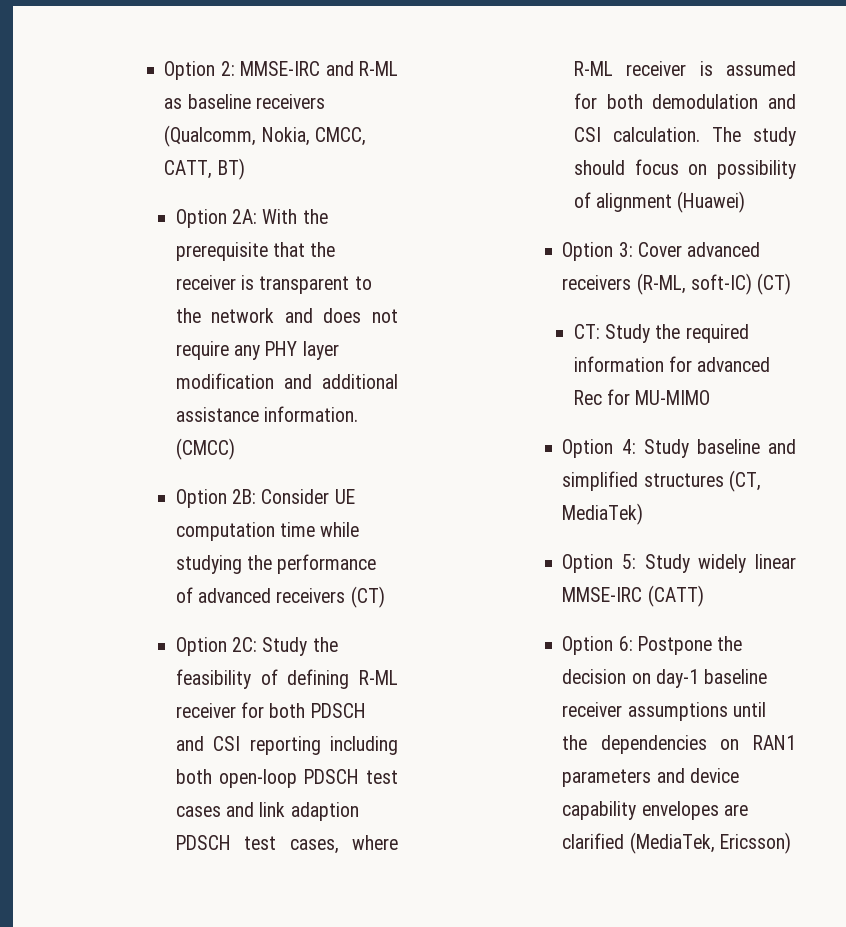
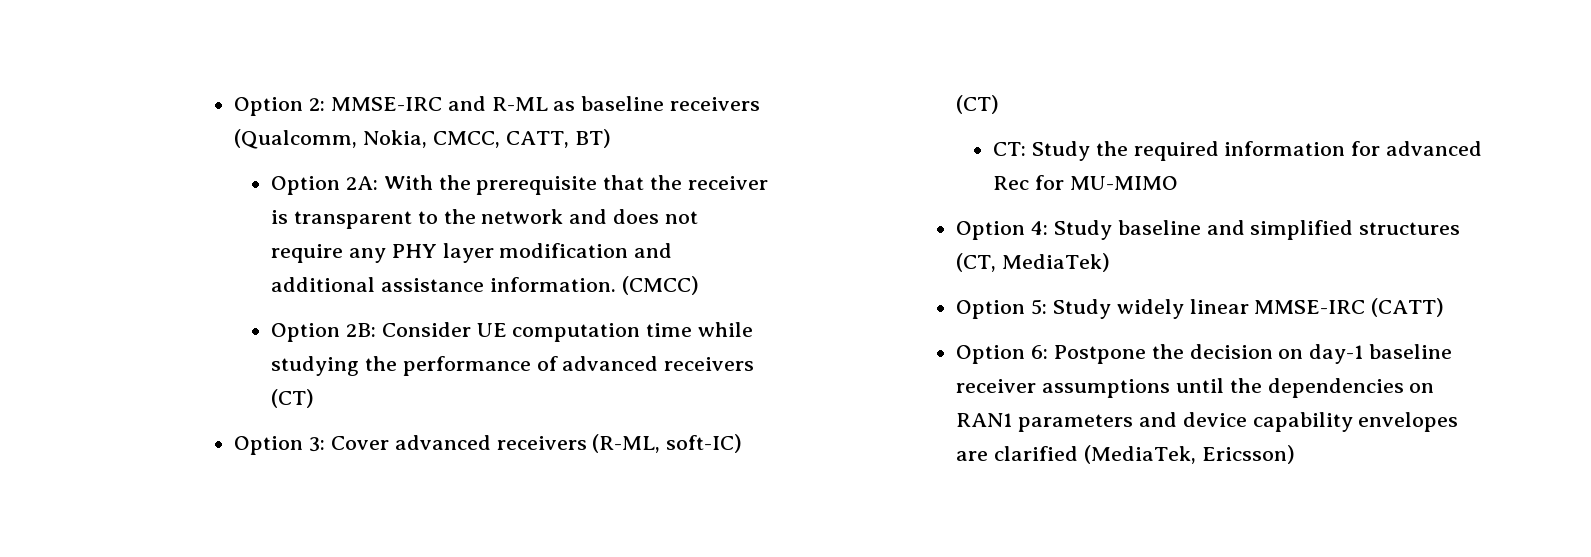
[175,637,338,656] [175,669,398,689] [175,702,366,718] [175,736,398,755] [175,769,398,788] [175,802,359,821] [175,835,398,854] [573,61,796,76] [573,93,796,109] [573,127,796,146] [573,159,796,179] [573,191,746,213] // Option 2C: Study the feasibility of defining R-ML receiver for both PDSCH and CSI reporting including both open-loop PDSCH test cases and link adaption PDSCH test cases, where R-ML receiver is assumed for both demodulation and CSI calculation. The study should focus on possibility of alignment (Huawei) -> (315, 398) none

